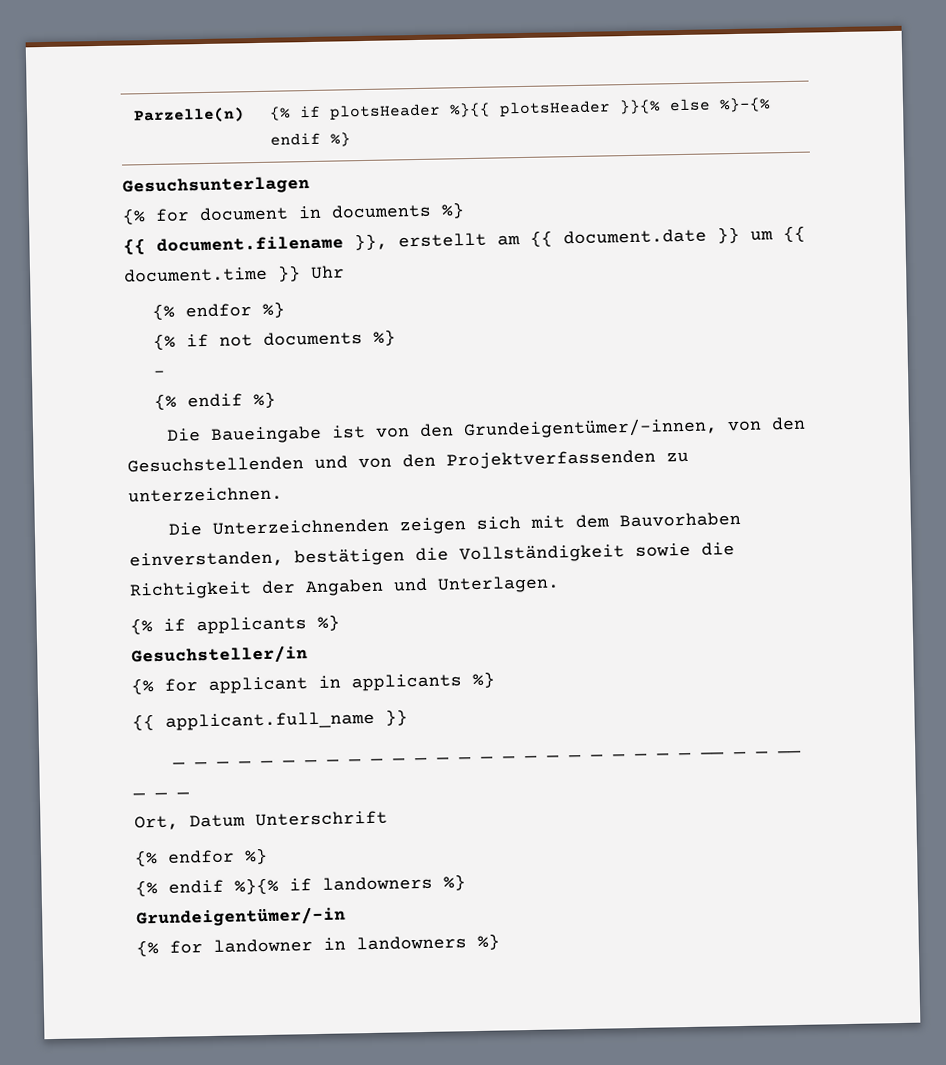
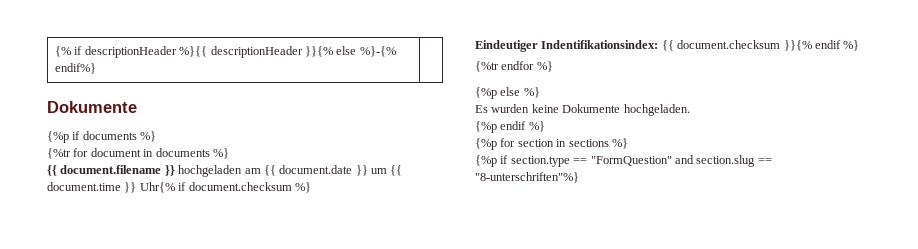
[132,107,245,124] [268,97,771,121] [269,132,351,147] [122,176,310,196] [122,208,146,225] Parzelle(n) | {% if plotsHeader %}{{ plotsHeader }}{% else %}-{% endif %} // Gesuchsunterlagen // {% -> [55,46,396,58] [55,63,97,74] [47,101,137,113] [47,131,157,143] [47,148,71,159] {% if descriptionHeader %}{{ descriptionHeader }}{% else %}-{% endif%} | // Dokumente // {%p if documents %} // {%tr
[354,232,487,251] }}, erstellt -> [164,165,243,177] }} hochgeladen
[310,265,345,280] [151,301,285,321] [152,329,396,351] [152,370,166,378] [153,391,276,410] [166,416,807,444] [127,449,689,473] [128,486,283,503] [168,511,742,536] [129,542,735,569] [129,575,560,600] [130,614,340,635] [131,645,308,666] [131,671,495,695] [132,709,408,731] [172,748,803,765] [132,790,190,796] [134,810,388,831] [134,847,268,867] [135,874,466,897] [136,906,346,928] [136,933,500,957] Uhr // {% endfor %} // {% if not documents %} // - // {% endif %} // Die Baueingabe ist von den Grundeigentümer/-innen, von den Gesuchstellenden und von den Projektverfassenden zu unterzeichnen. // Die Unterzeichnenden zeigen sich mit dem Bauvorhaben einverstanden, bestätigen die Vollständigkeit sowie die Richtigkeit der Angaben und Unterlagen. // {% if applicants %} // Gesuchsteller/in // {% for applicant in applicants %} // {{ applicant.full_name }} // _ _ _ _ _ _ _ _ _ _ _ _ _ _ _ _ _ _ _ _ _ _ _ _ __ _ _ __ _ _ _ // Ort, Datum Unterschrift // {% endfor %} // {% endif %}{% if landowners %} // Grundeigentümer/-in // {% for landowner in landowners %} -> [139,182,311,193] [475,40,860,52] [475,61,553,72] [475,87,540,99] [475,104,690,116] [475,121,545,133] [475,138,628,150] [475,155,772,167] [475,172,579,183] Uhr{% if document.checksum %} // Eindeutiger Indentifikationsindex: {{ document.checksum }}{% endif %} // {%tr endfor %} // {%p else %} // Es wurden keine Dokumente hochgeladen. // {%p endif %} // {%p for section in sections %} // {%p if section.type == "FormQuestion" and section.slug == "8-unterschriften"%}

